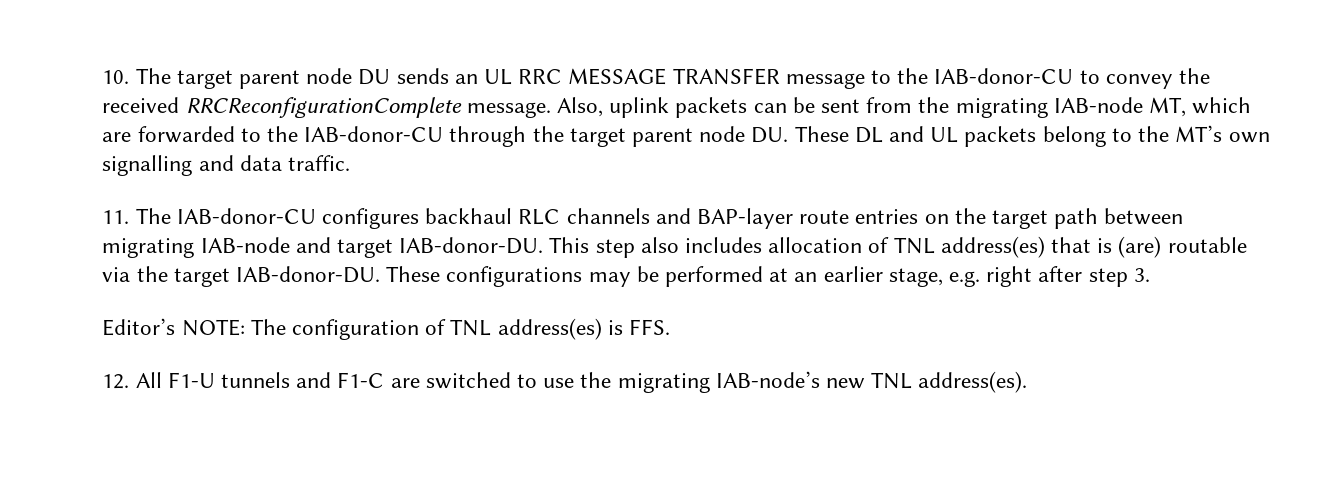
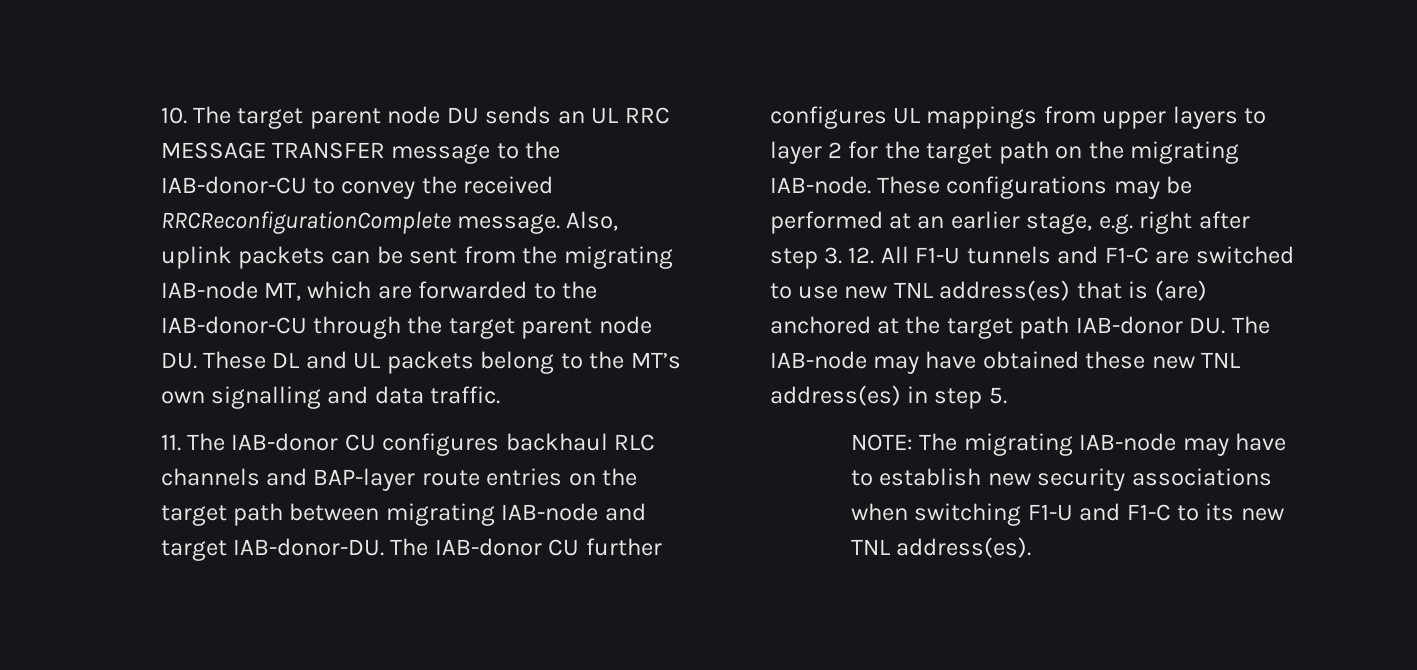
[176,208,316,224] IAB-donor-CU -> [231,433,376,451] IAB-donor CU
[549,236,1247,258] [102,266,380,287] This step also includes allocation of TNL address(es) that is (are) routable via the target IAB-donor-DU. -> [390,538,662,556] [769,106,1267,129] [769,141,1240,164] [769,176,871,194] The IAB-donor CU further configures UL mappings from upper layers to layer 2 for the target path on the migrating IAB-node.
[102,318,670,340] // Editor’s NOTE: The configuration of TNL address(es) is FFS. // -> (843, 255) none
[580,371,820,393] the migrating IAB-node’s -> [844,280,1207,301] [769,316,1270,339] [769,351,1241,374] [769,385,1007,409] [850,433,1286,456] [850,468,1272,491] [850,503,1235,526] new TNL address(es) that is (are) anchored at the target path IAB-donor DU. The IAB-node may have obtained these new TNL address(es) in step 5. // NOTE: The migrating IAB-node may have to establish new security associations when switching F1-U and F1-C to its

